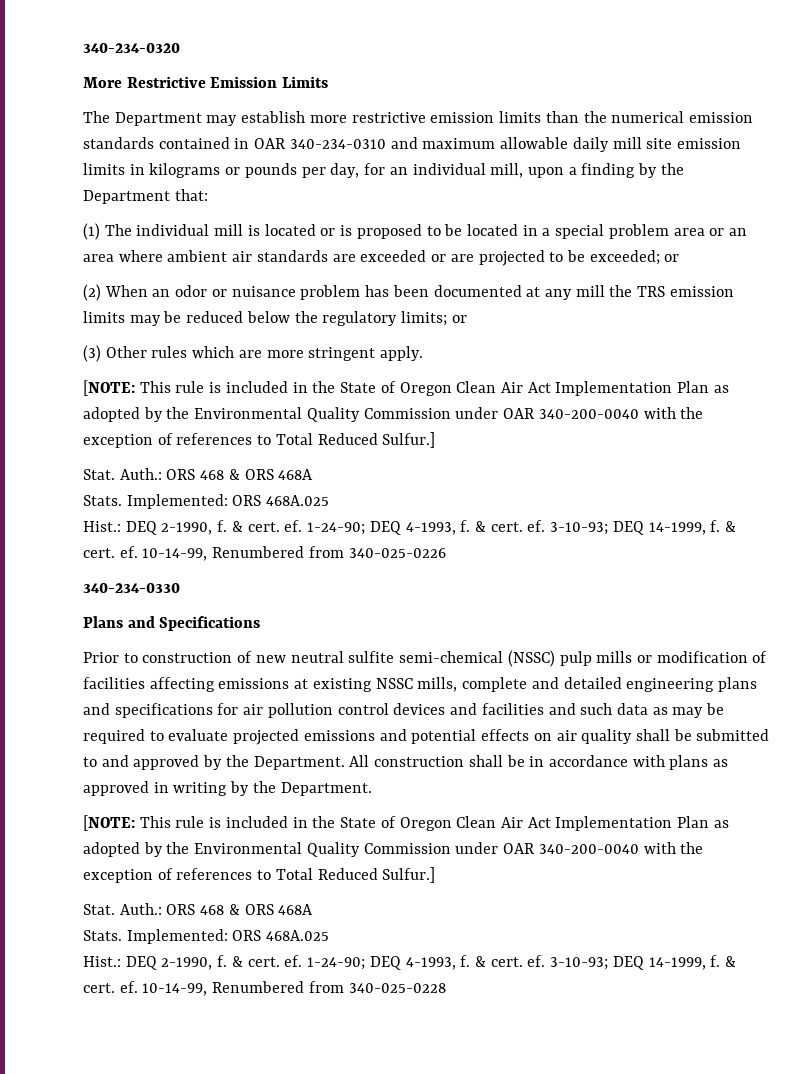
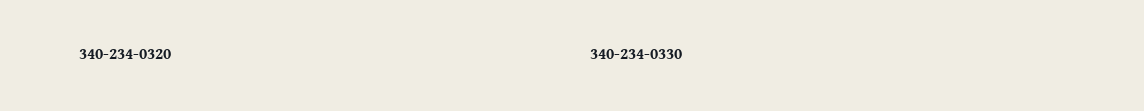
[83,76,329,88] [83,111,753,126] [83,137,741,152] [83,163,684,178] [83,189,208,204] [83,223,748,240] [83,250,680,266] [83,284,734,301] [83,311,467,326] [83,345,424,362] [83,380,729,396] [83,407,704,422] [83,432,436,448] [83,468,314,480] [83,494,330,509] [83,520,737,535] [83,546,446,561] [83,583,180,593] [83,616,261,631] [83,650,768,667] [83,677,757,692] [83,703,725,718] [83,729,770,745] [83,755,729,770] [83,781,372,796] [83,815,729,831] [83,842,704,857] [83,867,436,883] [83,903,314,915] [83,929,330,944] [83,955,737,970] [83,981,446,996] More Restrictive Emission Limits // The Department may establish more restrictive emission limits than the numerical emission standards contained in OAR 340-234-0310 and maximum allowable daily mill site emission limits in kilograms or pounds per day, for an individual mill, upon a finding by the Department that: // (1) The individual mill is located or is proposed to be located in a special problem area or an area where ambient air standards are exceeded or are projected to be exceeded; or // (2) When an odor or nuisance problem has been documented at any mill the TRS emission limits may be reduced below the regulatory limits; or // (3) Other rules which are more stringent apply. // [NOTE: This rule is included in the State of Oregon Clean Air Act Implementation Plan as adopted by the Environmental Quality Commission under OAR 340-200-0040 with the exception of references to Total Reduced Sulfur.] // Stat. Auth.: ORS 468 & ORS 468A // Stats. Implemented: ORS 468A.025 // Hist.: DEQ 2-1990, f. & cert. ef. 1-24-90; DEQ 4-1993, f. & cert. ef. 3-10-93; DEQ 14-1999, f. & cert. ef. 10-14-99, Renumbered from 340-025-0226 // 340-234-0330 // Plans and Specifications // Prior to construction of new neutral sulfite semi-chemical (NSSC) pulp mills or modification of facilities affecting emissions at existing NSSC mills, complete and detailed engineering plans and specifications for air pollution control devices and facilities and such data as may be required to evaluate projected emissions and potential effects on air quality shall be submitted to and approved by the Department. All construction shall be in accordance with plans as approved in writing by the Department. // [NOTE: This rule is included in the State of Oregon Clean Air Act Implementation Plan as adopted by the Environmental Quality Commission under OAR 340-200-0040 with the exception of references to Total Reduced Sulfur.] // Stat. Auth.: ORS 468 & ORS 468A // Stats. Implemented: ORS 468A.025 // Hist.: DEQ 2-1990, f. & cert. ef. 1-24-90; DEQ 4-1993, f. & cert. ef. 3-10-93; DEQ 14-1999, f. & cert. ef. 10-14-99, Renumbered from 340-025-0228 -> [590,49,682,59] 340-234-0330

